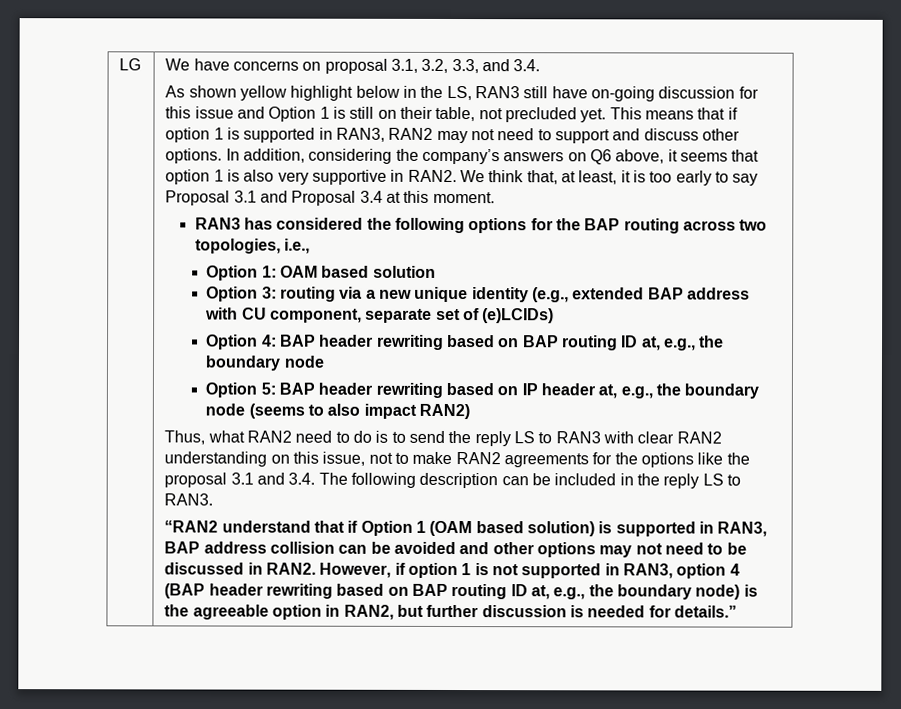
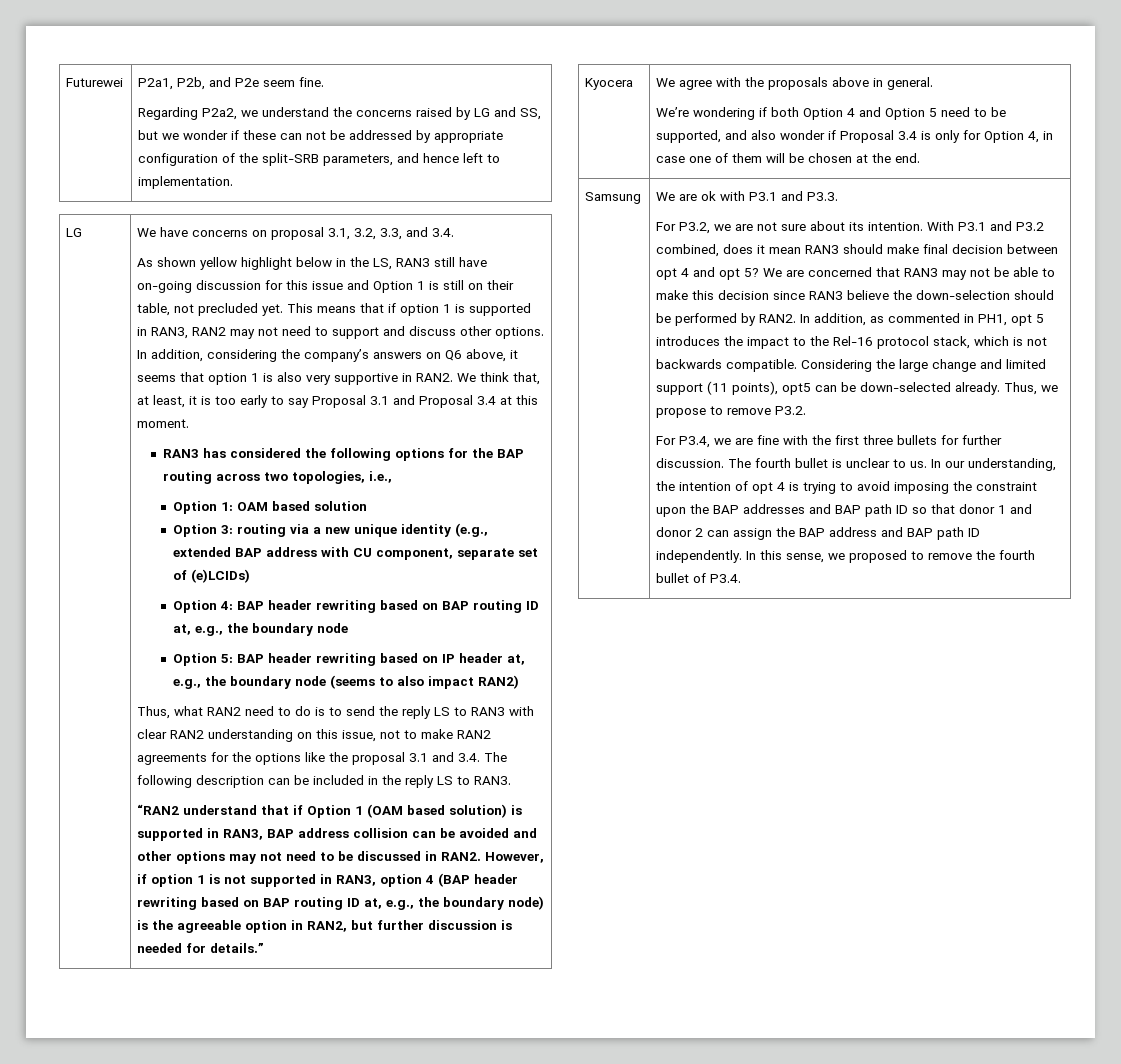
(119, 64) none -> [66,78,124,87] [138,77,325,90] [138,107,542,120] [138,130,504,143] [138,153,501,166] [138,176,234,189] Futurewei | P2a1, P2b, and P2e seem fine. // Regarding P2a2, we understand the concerns raised by LG and SS, but we wonder if these can not be addressed by appropriate configuration of the split-SRB parameters, and hence left to implementation. //
(737, 611) none -> [585,78,634,90] [656,77,934,90] [656,107,1007,120] [656,130,1054,143] [656,153,921,163] [585,192,642,204] [656,191,839,201] [656,221,1045,234] [656,244,1059,257] [656,267,1056,280] [656,290,1055,300] [656,313,1045,326] [656,336,1048,349] [656,359,1047,372] [656,381,1059,395] [656,406,807,418] [656,435,1003,448] [656,458,1057,471] [656,481,1038,494] [656,504,1033,517] [656,527,981,540] [656,550,1036,563] [656,573,742,583] // Kyocera | We agree with the proposals above in general. // We’re wondering if both Option 4 and Option 5 need to be supported, and also wonder if Proposal 3.4 is only for Option 4, in case one of them will be chosen at the end. // Samsung | We are ok with P3.1 and P3.3. // For P3.2, we are not sure about its intention. With P3.1 and P3.2 combined, does it mean RAN3 should make final decision between opt 4 and opt 5? We are concerned that RAN3 may not be able to make this decision since RAN3 believe the down-selection should be performed by RAN2. In addition, as commented in PH1, opt 5 introduces the impact to the Rel-16 protocol stack, which is not backwards compatible. Considering the large change and limited support (11 points), opt5 can be down-selected already. Thus, we propose to remove P3.2. // For P3.4, we are fine with the first three bullets for further discussion. The fourth bullet is unclear to us. In our understanding, the intention of opt 4 is trying to avoid imposing the constraint upon the BAP addresses and BAP path ID so that donor 1 and donor 2 can assign the BAP address and BAP path ID independently. In this sense, we proposed to remove the fourth bullet of P3.4.

